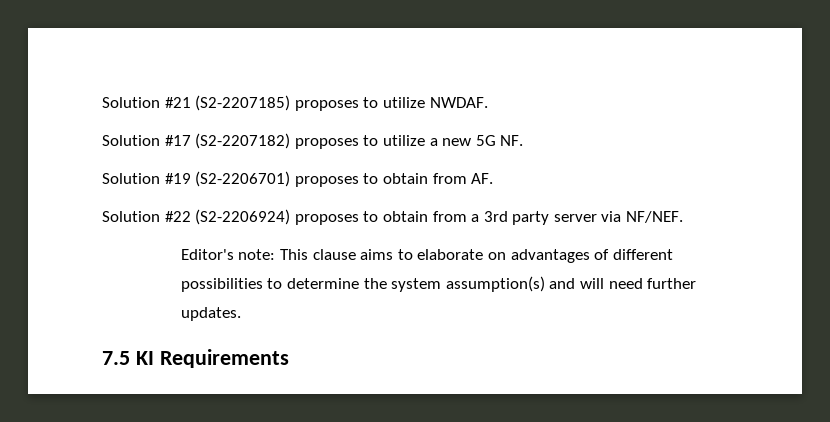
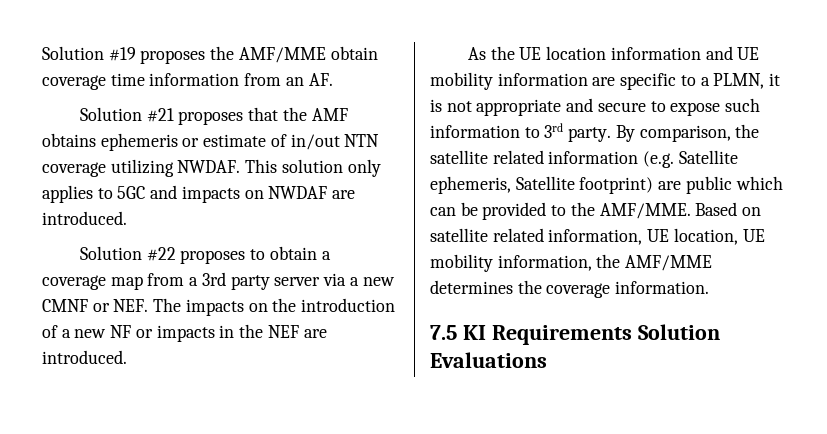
[102,95,488,111] [102,133,524,149] [102,171,494,187] [102,209,428,225] Solution #21 (S2-2207185) proposes to utilize NWDAF. // Solution #17 (S2-2207182) proposes to utilize a new 5G NF. // Solution #19 (S2-2206701) proposes to obtain from AF. // Solution #22 (S2-2206924) proposes to obtain -> [42,46,378,64] [42,73,333,90] [79,107,348,125] [42,133,380,151] [42,159,381,177] [42,185,356,203] [42,211,127,225] [79,246,331,264] [42,275,143,290] Solution #19 proposes the AMF/MME obtain coverage time information from an AF. // Solution #21 proposes that the AMF obtains ephemeris or estimate of in/out NTN coverage utilizing NWDAF. This solution only applies to 5GC and impacts on NWDAF are introduced. // Solution #22 proposes to obtain a coverage map
[626,211,684,223] [180,249,673,263] [180,276,697,292] [180,307,241,321] NF/NEF. // Editor's note: This clause aims to elaborate on advantages of different possibilities to determine the system assumption(s) and will need further updates. -> [349,277,395,286] [42,298,396,316] [42,324,327,342] [42,350,127,364] [467,46,760,60] [430,72,781,90] [430,98,761,116] [430,123,760,142] [430,150,738,168] [430,176,783,194] [430,202,762,220] [430,228,765,245] [430,254,713,272] [430,280,710,298] a new CMNF or NEF. The impacts on the introduction of a new NF or impacts in the NEF are introduced. // As the UE location information and UE mobility information are specific to a PLMN, it is not appropriate and secure to expose such information to 3rd party. By comparison, the satellite related information (e.g. Satellite ephemeris, Satellite footprint) are public which can be provided to the AMF/MME. Based on satellite related information, UE location, UE mobility information, the AMF/MME determines the coverage information.
(289, 358) none -> [637,324,720,340] [430,352,547,368] Solution Evaluations

